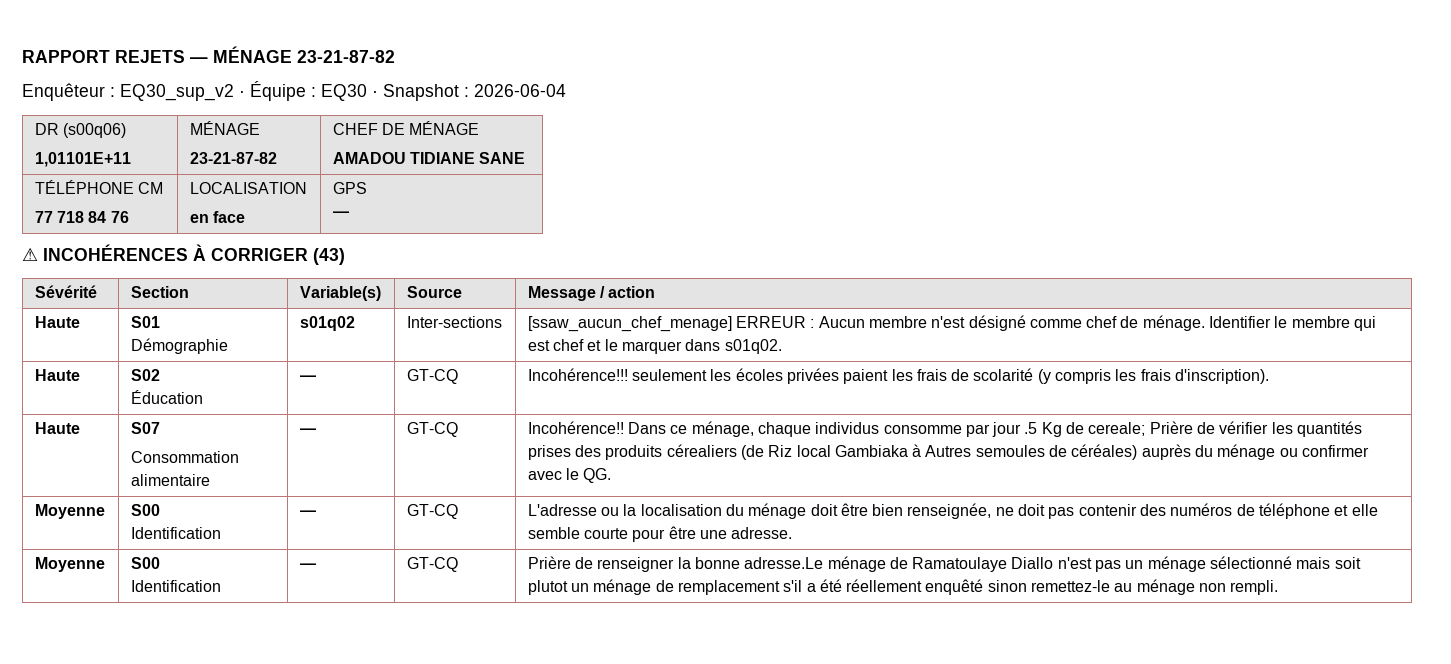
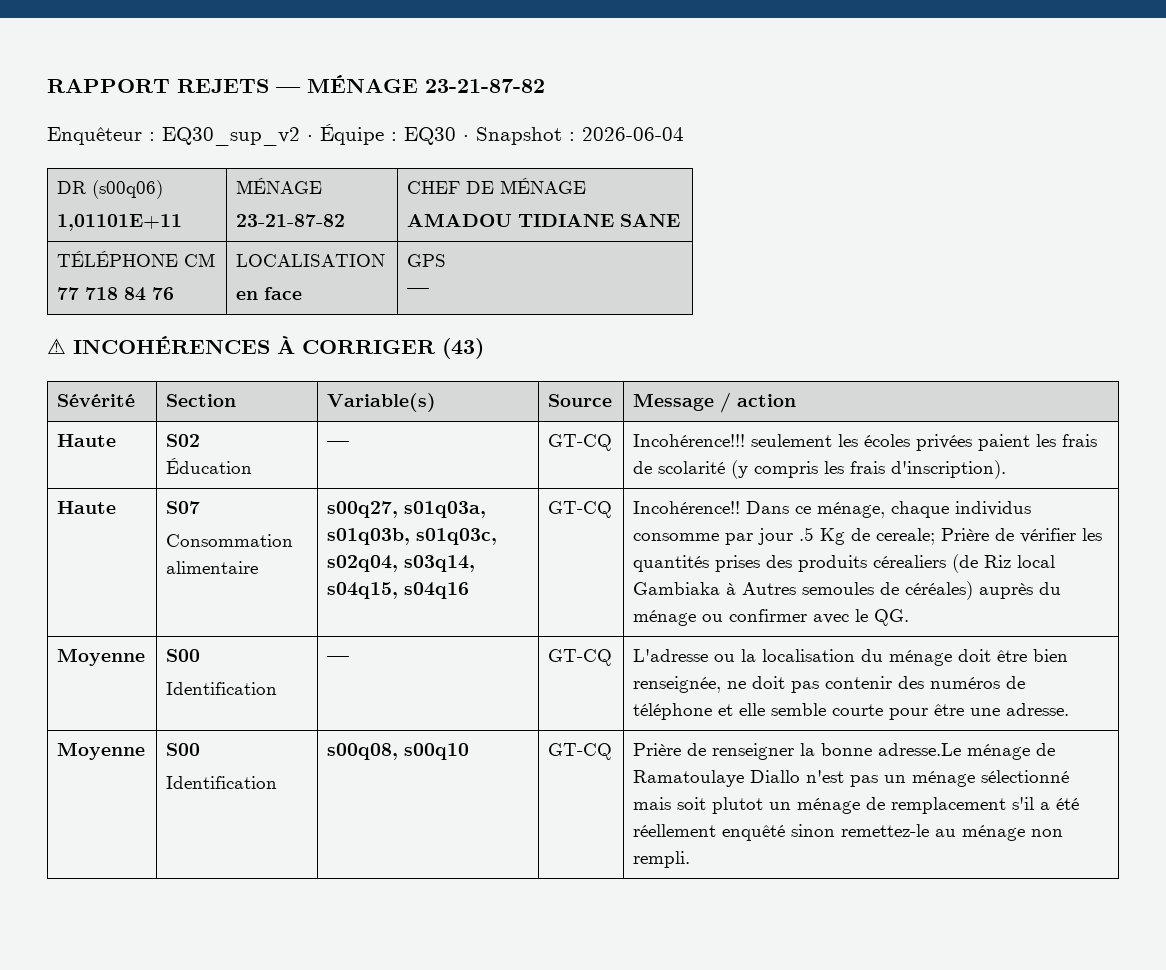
[34,316,80,328] [130,316,160,328] [130,338,228,354] [299,316,355,331] [406,316,502,328] [527,315,1377,332] [527,339,782,354] // Haute | S01 // Démographie | s01q02 | Inter-sections | [ssaw_aucun_chef_menage] ERREUR : Aucun membre n'est désigné comme chef de ménage. Identifier le membre qui est chef et le marquer dans s01q02. -> (797, 400) none
[299,428,316,434] — -> [327,501,487,518] [327,528,498,545] [327,555,476,572] [327,582,470,599] s00q27, s01q03a, s01q03b, s01q03c, s02q04, s03q14, s04q15, s04q16
[299,563,316,569] — -> [327,743,470,760] s00q08, s00q10

